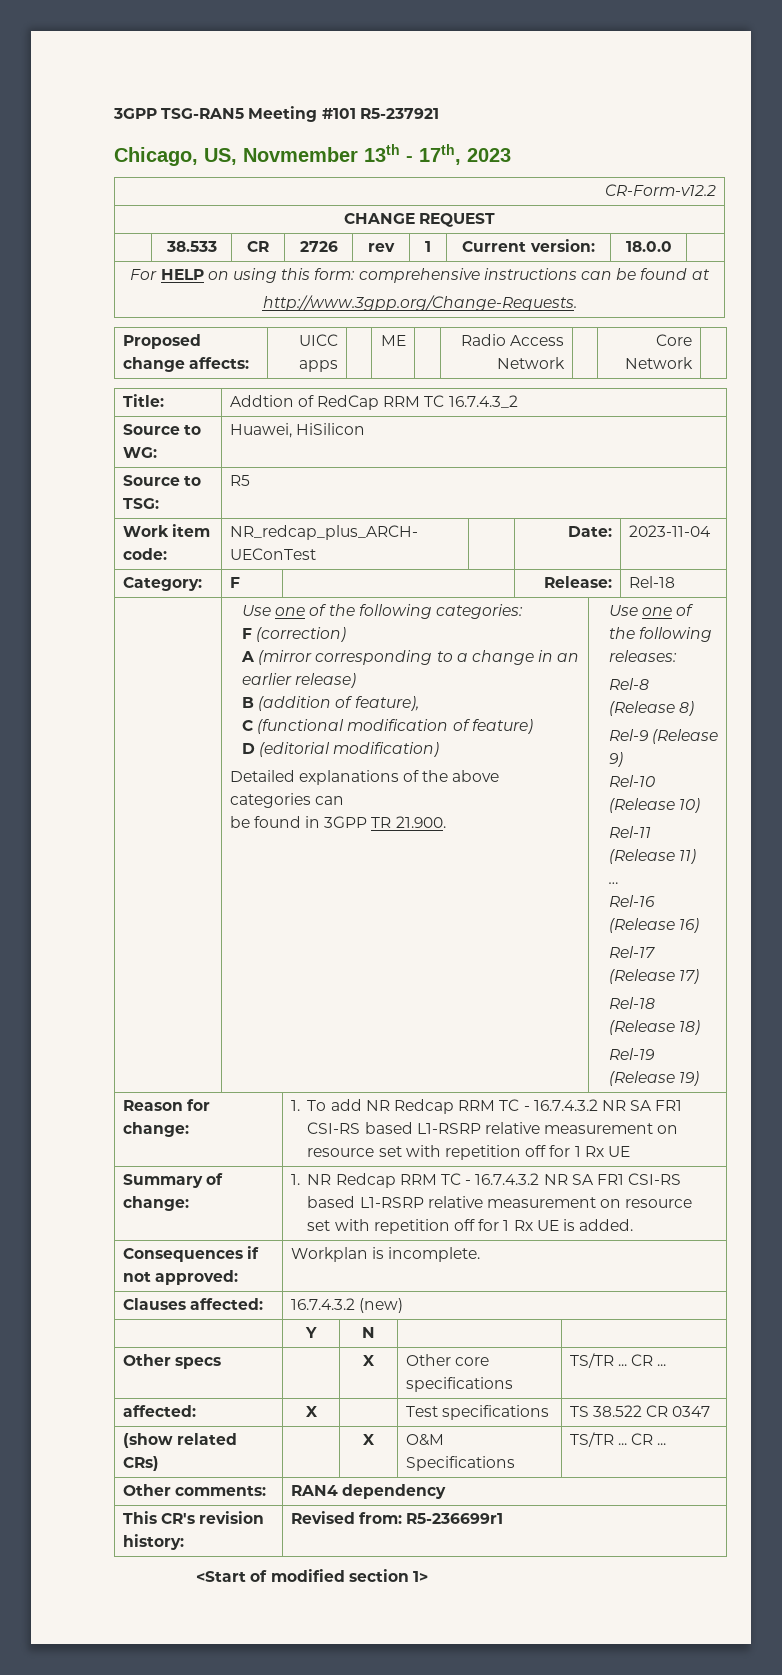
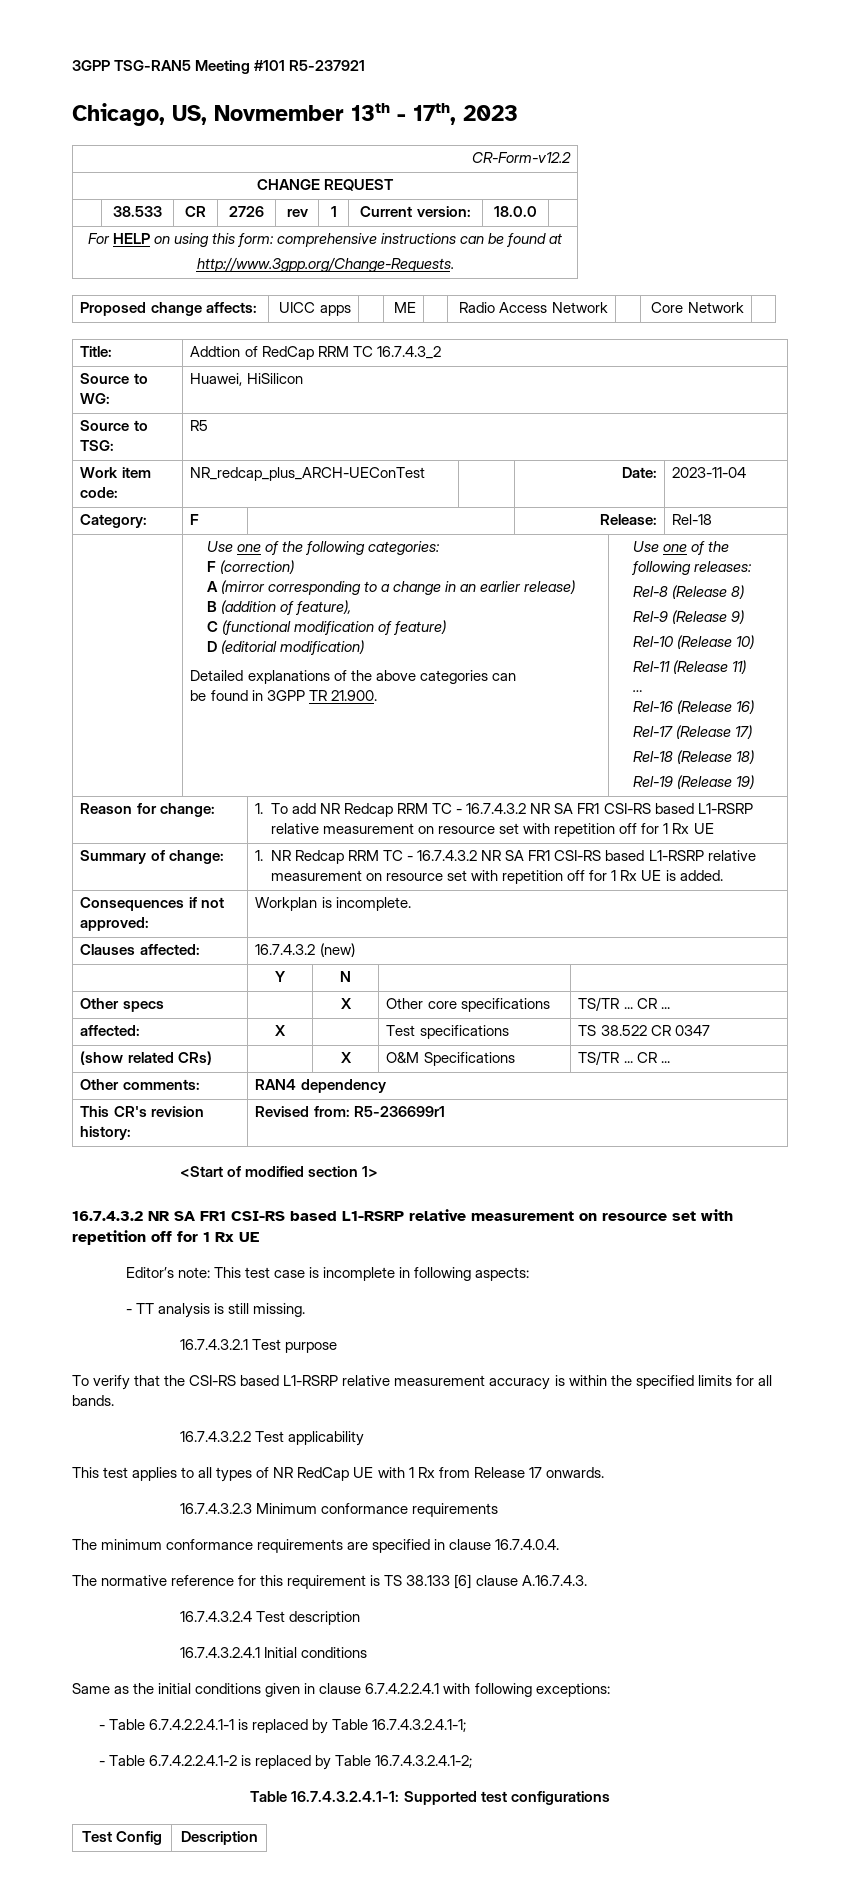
(428, 1576) none -> [72,1209,733,1221] [72,1230,259,1245] [125,1267,530,1281] [125,1303,306,1318] [179,1339,337,1353] [72,1375,772,1390] [72,1395,114,1406] [179,1431,364,1446] [72,1467,604,1482] [179,1503,498,1517] [72,1539,560,1553] [72,1574,587,1589] [179,1611,360,1625] [179,1647,367,1658] [72,1683,610,1697] [98,1719,467,1734] [98,1755,473,1770] [250,1791,610,1805] [81,1831,163,1845] [180,1831,258,1845] // 16.7.4.3.2 NR SA FR1 CSI-RS based L1-RSRP relative measurement on resource set with repetition off for 1 Rx UE // Editor’s note: This test case is incomplete in following aspects: // - TT analysis is still missing. // 16.7.4.3.2.1 Test purpose // To verify that the CSI-RS based L1-RSRP relative measurement accuracy is within the specified limits for all bands. // 16.7.4.3.2.2 Test applicability // This test applies to all types of NR RedCap UE with 1 Rx from Release 17 onwards. // 16.7.4.3.2.3 Minimum conformance requirements // The minimum conformance requirements are specified in clause 16.7.4.0.4. // The normative reference for this requirement is TS 38.133 [6] clause A.16.7.4.3. // 16.7.4.3.2.4 Test description // 16.7.4.3.2.4.1 Initial conditions // Same as the initial conditions given in clause 6.7.4.2.2.4.1 with following exceptions: // - Table 6.7.4.2.2.4.1-1 is replaced by Table 16.7.4.3.2.4.1-1; // - Table 6.7.4.2.2.4.1-2 is replaced by Table 16.7.4.3.2.4.1-2; // Table 16.7.4.3.2.4.1-1: Supported test configurations // Test Config | Description

